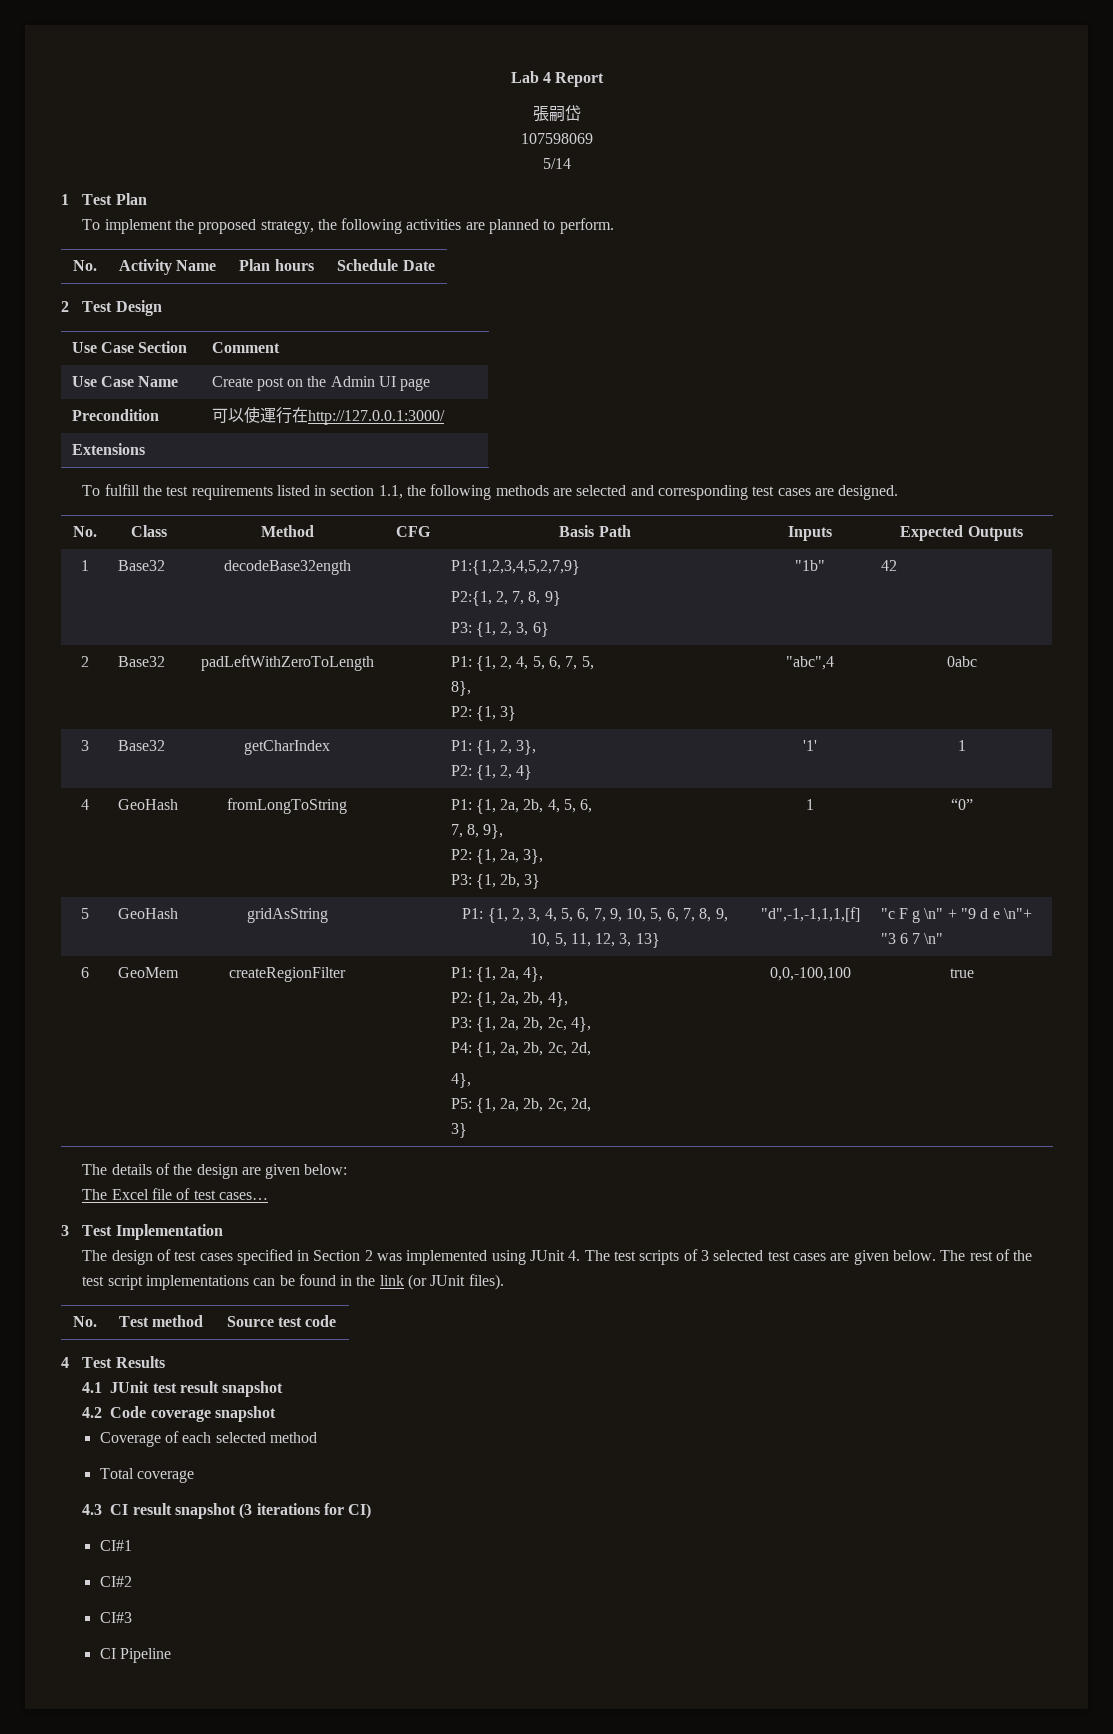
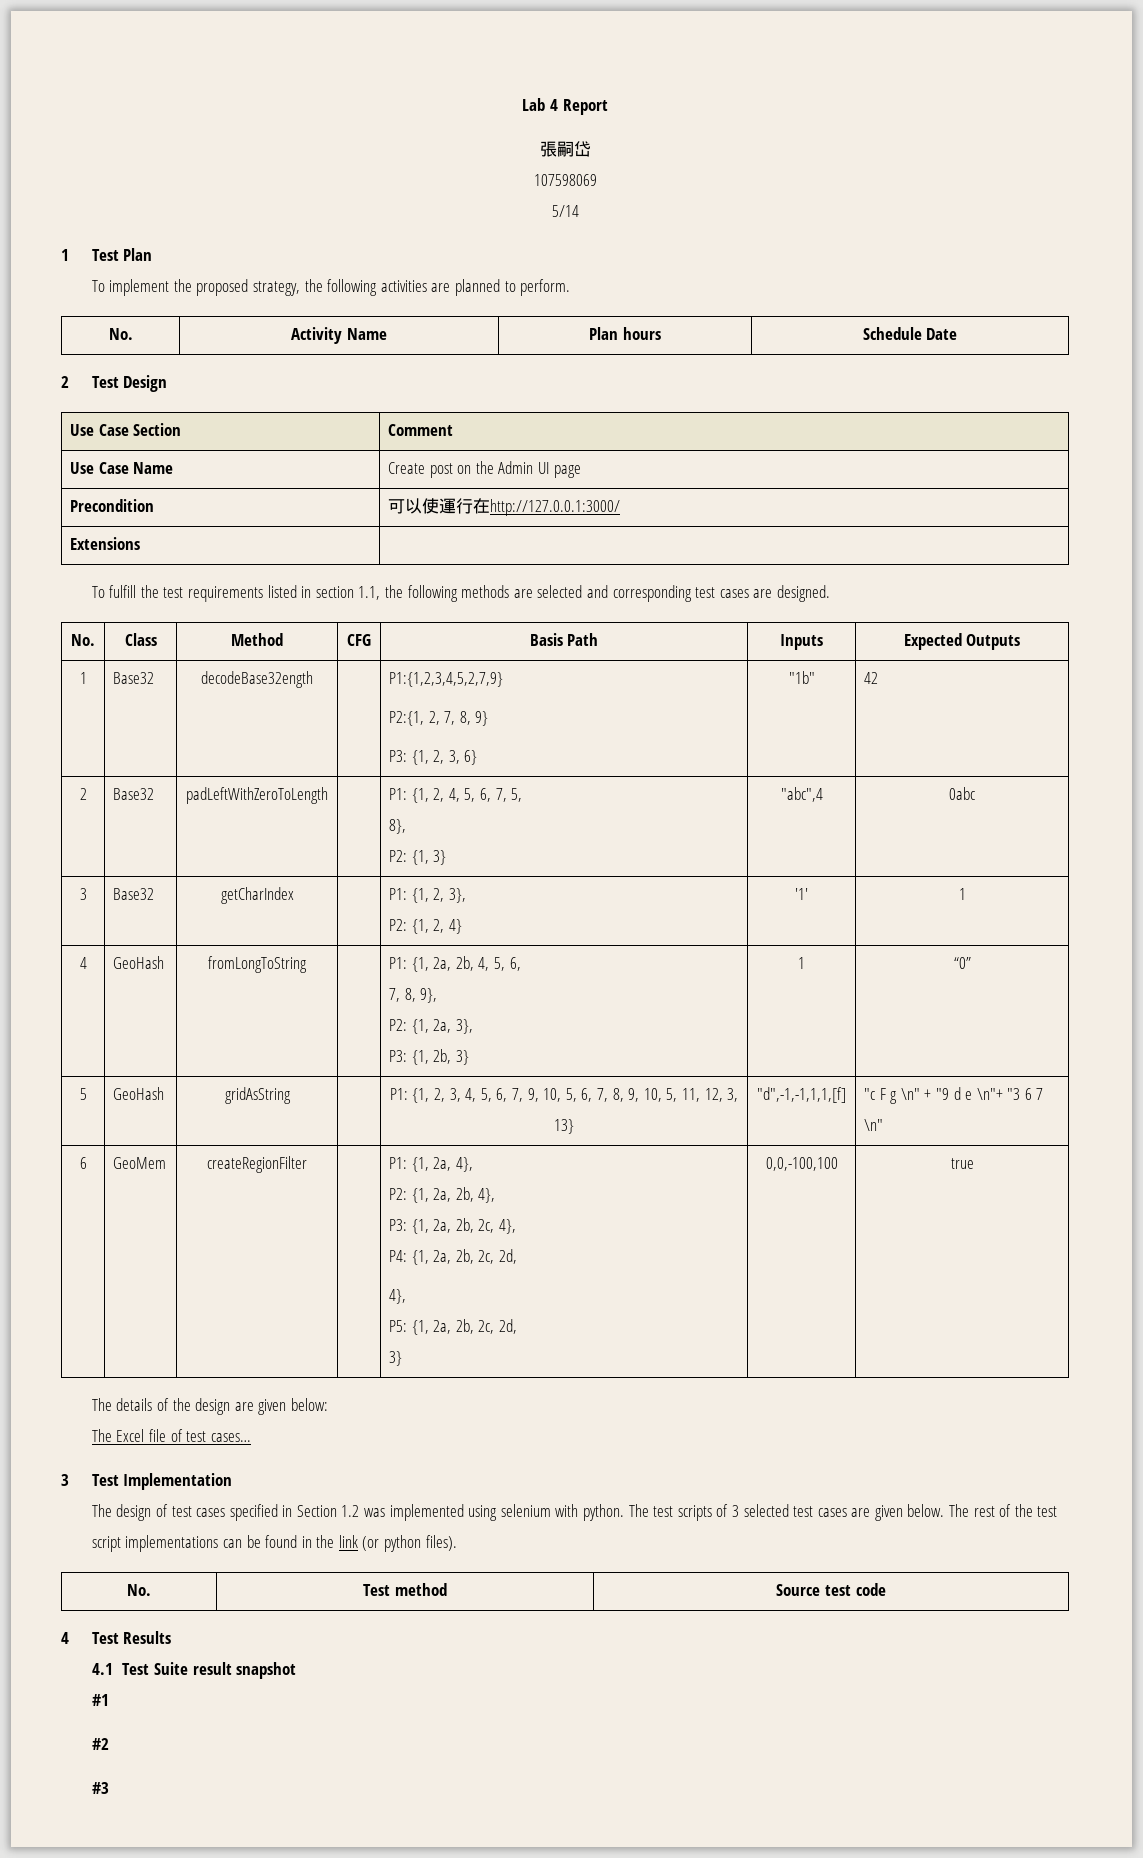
[364,1250,373,1261] 2 -> [341,1505,360,1517] 1.2
[530,1250,581,1261] JUnit 4. -> [500,1504,624,1521] selenium with python.
[430,1275,466,1286] JUnit -> [384,1535,422,1552] python
[110,1381,177,1393] JUnit test -> [122,1662,189,1675] Test Suite
[82,1406,276,1422] [99,1431,318,1447] [99,1468,195,1483] [82,1503,372,1519] [99,1540,132,1551] [99,1576,132,1587] [99,1612,132,1623] [99,1648,172,1663] 4.2 Code coverage snapshot // Coverage of each selected method // Total coverage // 4.3 CI result snapshot (3 iterations for CI) // CI#1 // CI#2 // CI#3 // CI Pipeline -> [91,1694,109,1706] [91,1738,109,1750] [91,1782,109,1794] #1 // #2 // #3

